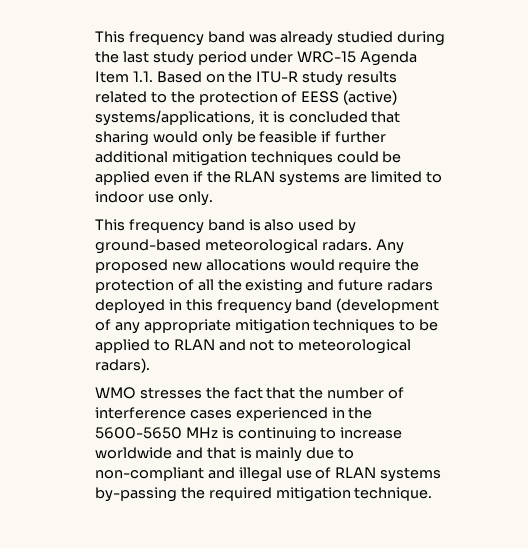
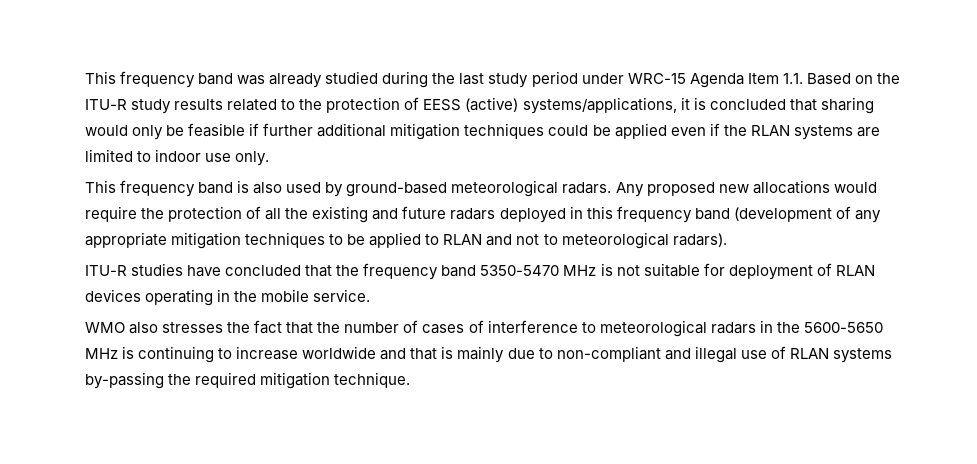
(150, 365) none -> [85,263,875,280] [85,289,371,306] // ITU-R studies have concluded that the frequency band 5350-5470 MHz is not suitable for deployment of RLAN devices operating in the mobile service.
(136, 393) none -> [129,322,159,334] also
[94,407,328,421] interference cases experienced -> [422,320,756,337] cases of interference to meteorological radars

